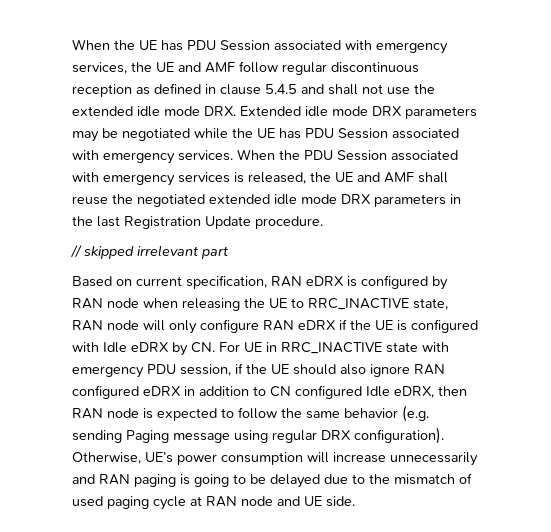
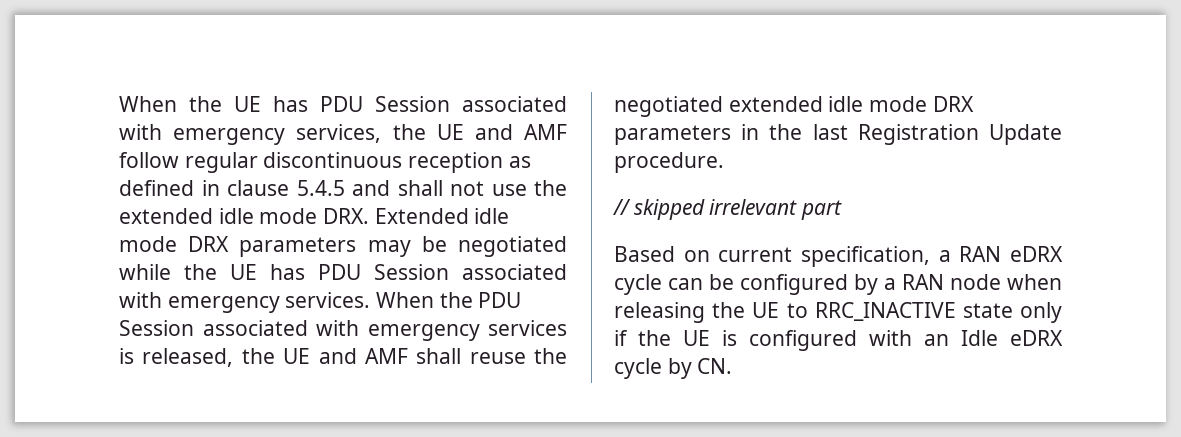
[271,276,357,287] RAN eDRX is -> [938,246,1063,262] [614,274,734,295] a RAN eDRX cycle can be
(448, 283) none -> [884,278,896,290] a
[413,298,448,310] [72,319,336,334] state, RAN node will only configure RAN eDRX -> [962,302,1062,323] state only
(99, 347) none -> [924,334,949,346] an
(169, 347) none -> [614,358,662,379] cycle
[219,342,449,354] [72,363,445,378] [72,385,467,399] [72,405,429,422] [72,427,444,444] [72,452,478,466] [72,473,472,488] [72,496,355,510] For UE in RRC_INACTIVE state with emergency PDU session, if the UE should also ignore RAN configured eDRX in addition to CN configured Idle eDRX, then RAN node is expected to follow the same behavior (e.g. sending Paging message using regular DRX configuration). Otherwise, UE’s power consumption will increase unnecessarily and RAN paging is going to be delayed due to the mismatch of used paging cycle at RAN node and UE side. -> (733, 366) none

